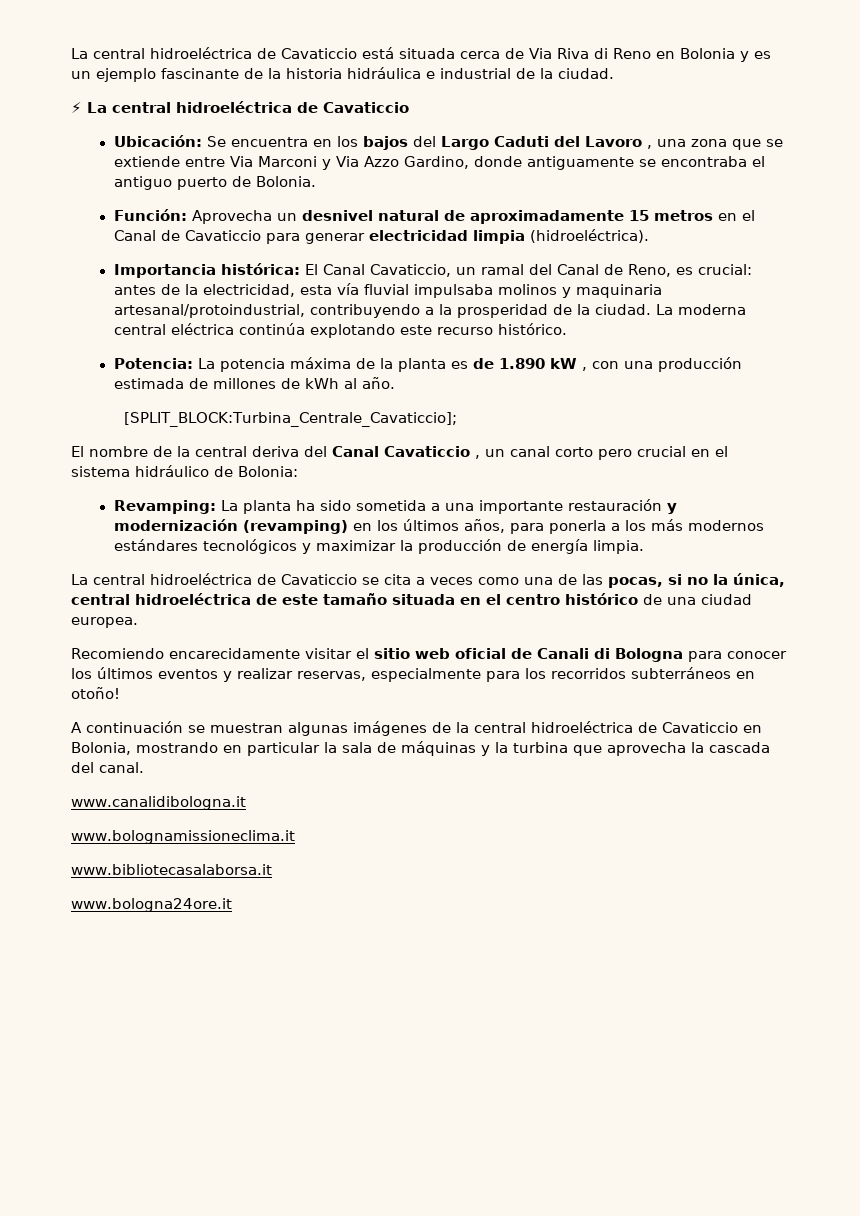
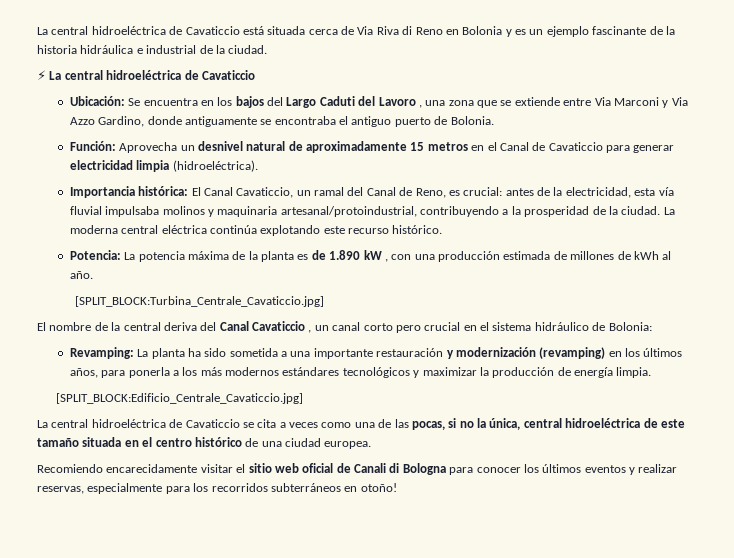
[124,412,458,427] [SPLIT_BLOCK:Turbina_Centrale_Cavaticcio]; -> [74,296,324,307] [SPLIT_BLOCK:Turbina_Centrale_Cavaticcio.jpg]
(644, 547) none -> [55,393,303,404] // [SPLIT_BLOCK:Edificio_Centrale_Cavaticcio.jpg]
[71,721,762,736] [71,741,770,756] [71,762,144,773] [71,796,246,810] [71,830,295,844] [71,864,272,875] [71,898,232,912] // A continuación se muestran algunas imágenes de la central hidroeléctrica de Cavaticcio en Bolonia, mostrando en particular la sala de máquinas y la turbina que aprovecha la cascada del canal. // www.canalidibologna.it // www.bolognamissioneclima.it // www.bibliotecasalaborsa.it // www.bologna24ore.it -> (397, 487) none

